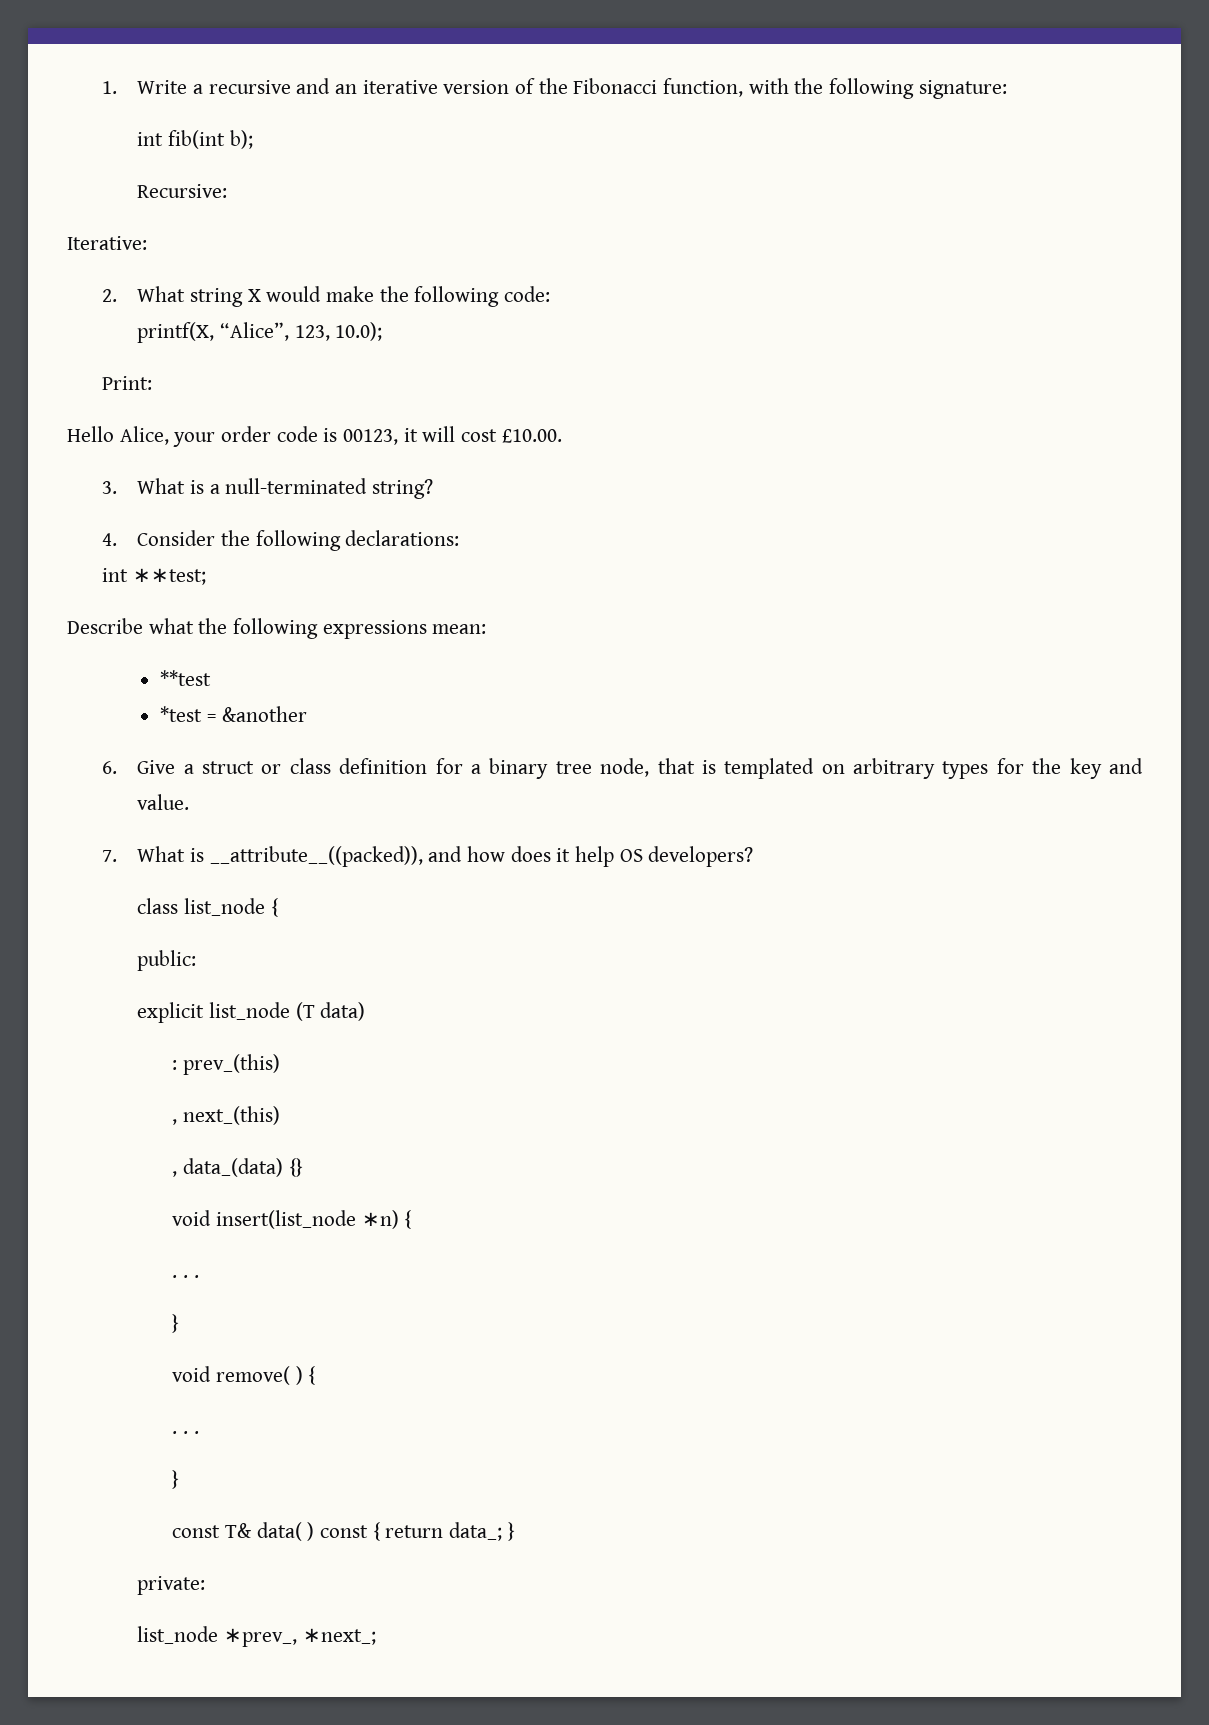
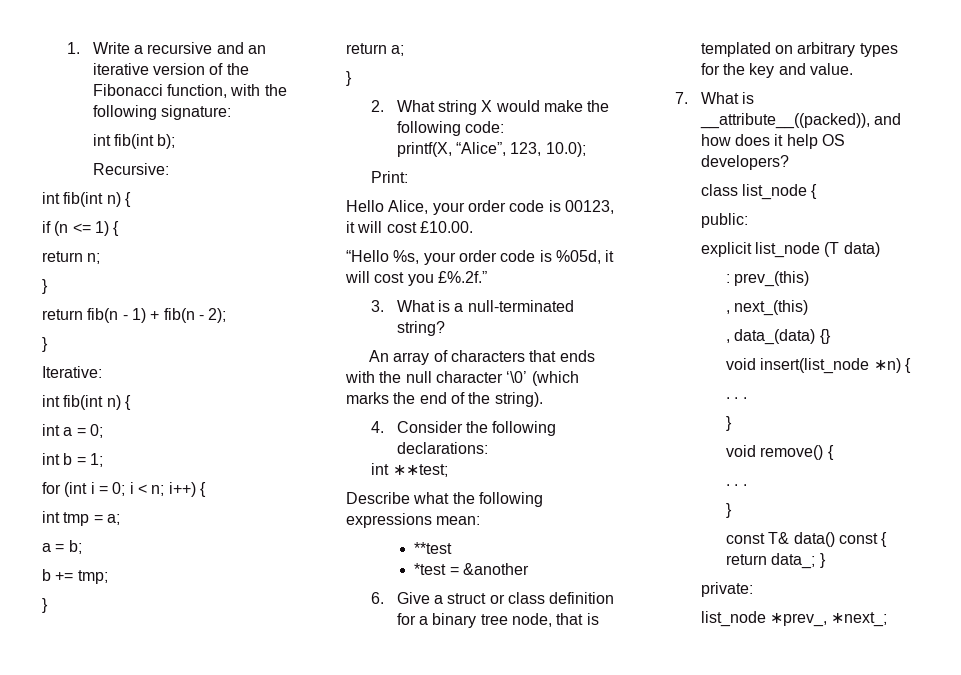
[67,236,147,250] Iterative: -> [42,192,131,207] [42,221,120,236] [42,251,101,264] [42,279,48,294] [42,308,227,323] [42,337,48,352] [42,366,102,378] [42,395,131,410] [42,424,103,438] [42,453,103,467] [42,482,206,497] [42,511,120,526] [42,540,82,554] [42,569,108,584] [42,598,48,613] [346,43,405,56] [346,71,352,86] int fib(int n) { // if (n <= 1) { // return n; // } // return fib(n - 1) + fib(n - 2); // } // Iterative: // int fib(int n) { // int a = 0; // int b = 1; // for (int i = 0; i < n; i++) { // int tmp = a; // a = b; // b += tmp; // } // return a; // }
(562, 436) none -> [346,250,615,265] [345,271,487,286] // “Hello %s, your order code is %05d, it will cost you £%.2f.”
(433, 489) none -> [368,350,595,365] [345,371,579,386] [346,392,543,407] // An array of characters that ends with the null character ‘\0’ (which marks the end of the string).
[216,1366,303,1385] remove( ) -> [760,445,824,460] remove()
[256,1522,315,1541] data( ) -> [793,532,835,547] data()

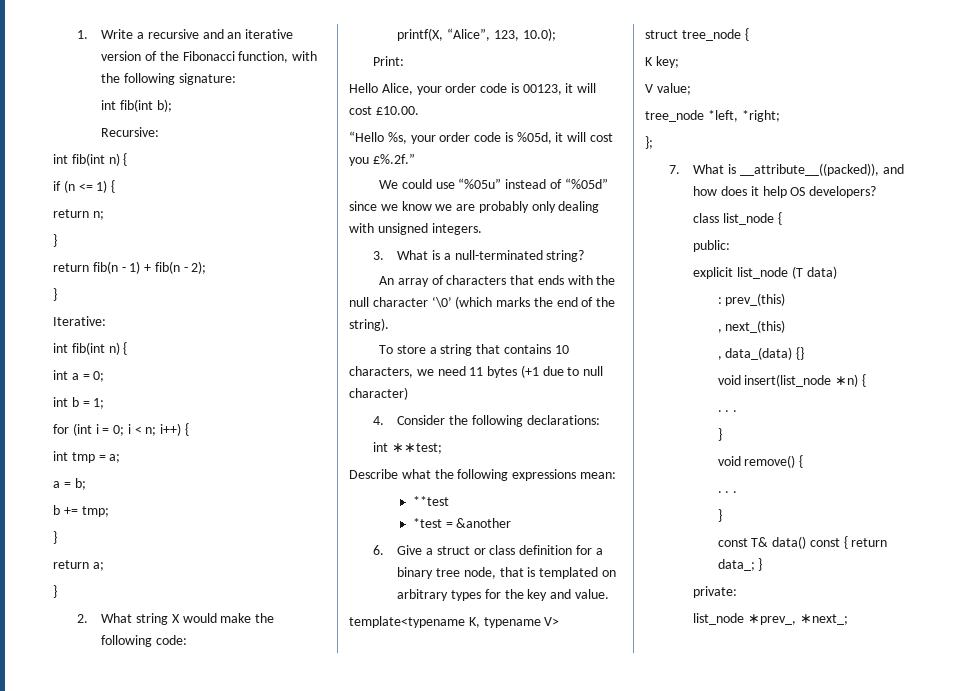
(487, 277) none -> [378,178,608,189] [349,201,600,213] [349,223,482,235] // We could use “%05u” instead of “%05d” since we know we are probably only dealing with unsigned integers.
(543, 399) none -> [378,344,569,356] [349,365,604,378] [349,387,408,400] // To store a string that contains 10 characters, we need 11 bytes (+1 due to null character)
(854, 69) none -> [349,616,560,628] [645,28,749,41] [645,56,679,68] [645,83,691,95] [645,110,780,122] [645,136,653,149] // template<typename K, typename V> // struct tree_node { // K key; // V value; // tree_node *left, *right; // };

